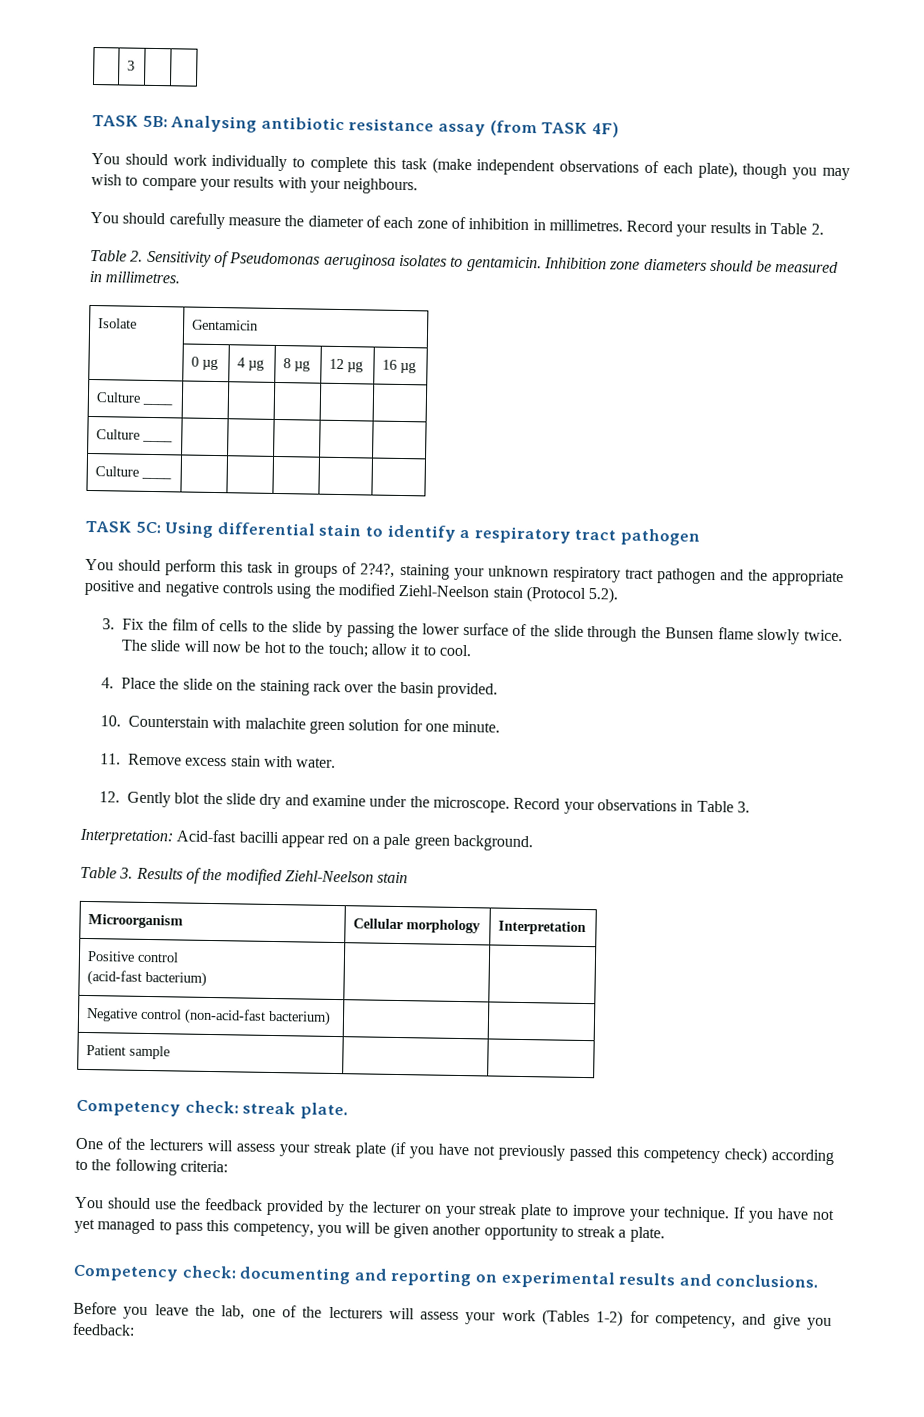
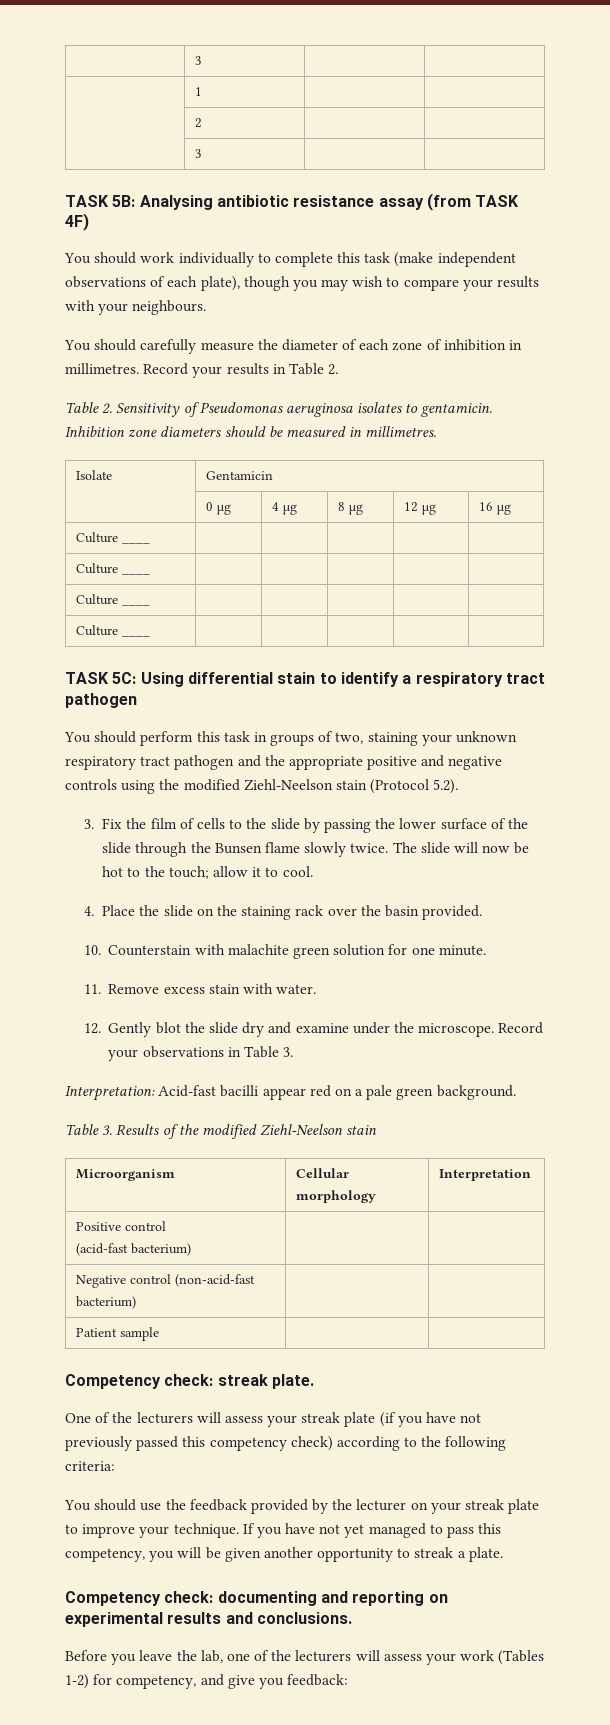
[126,60,135,71] | 3 | | -> [195,56,203,65] [195,87,203,96] [195,118,203,128] [195,149,203,158] | 3 | | // | 1 | | // | 2 | | // | 3 | |
(172, 478) none -> [76,625,151,637] // Culture ____ | | | | |
[360,563,396,578] 2?4?, -> [335,732,364,744] two,

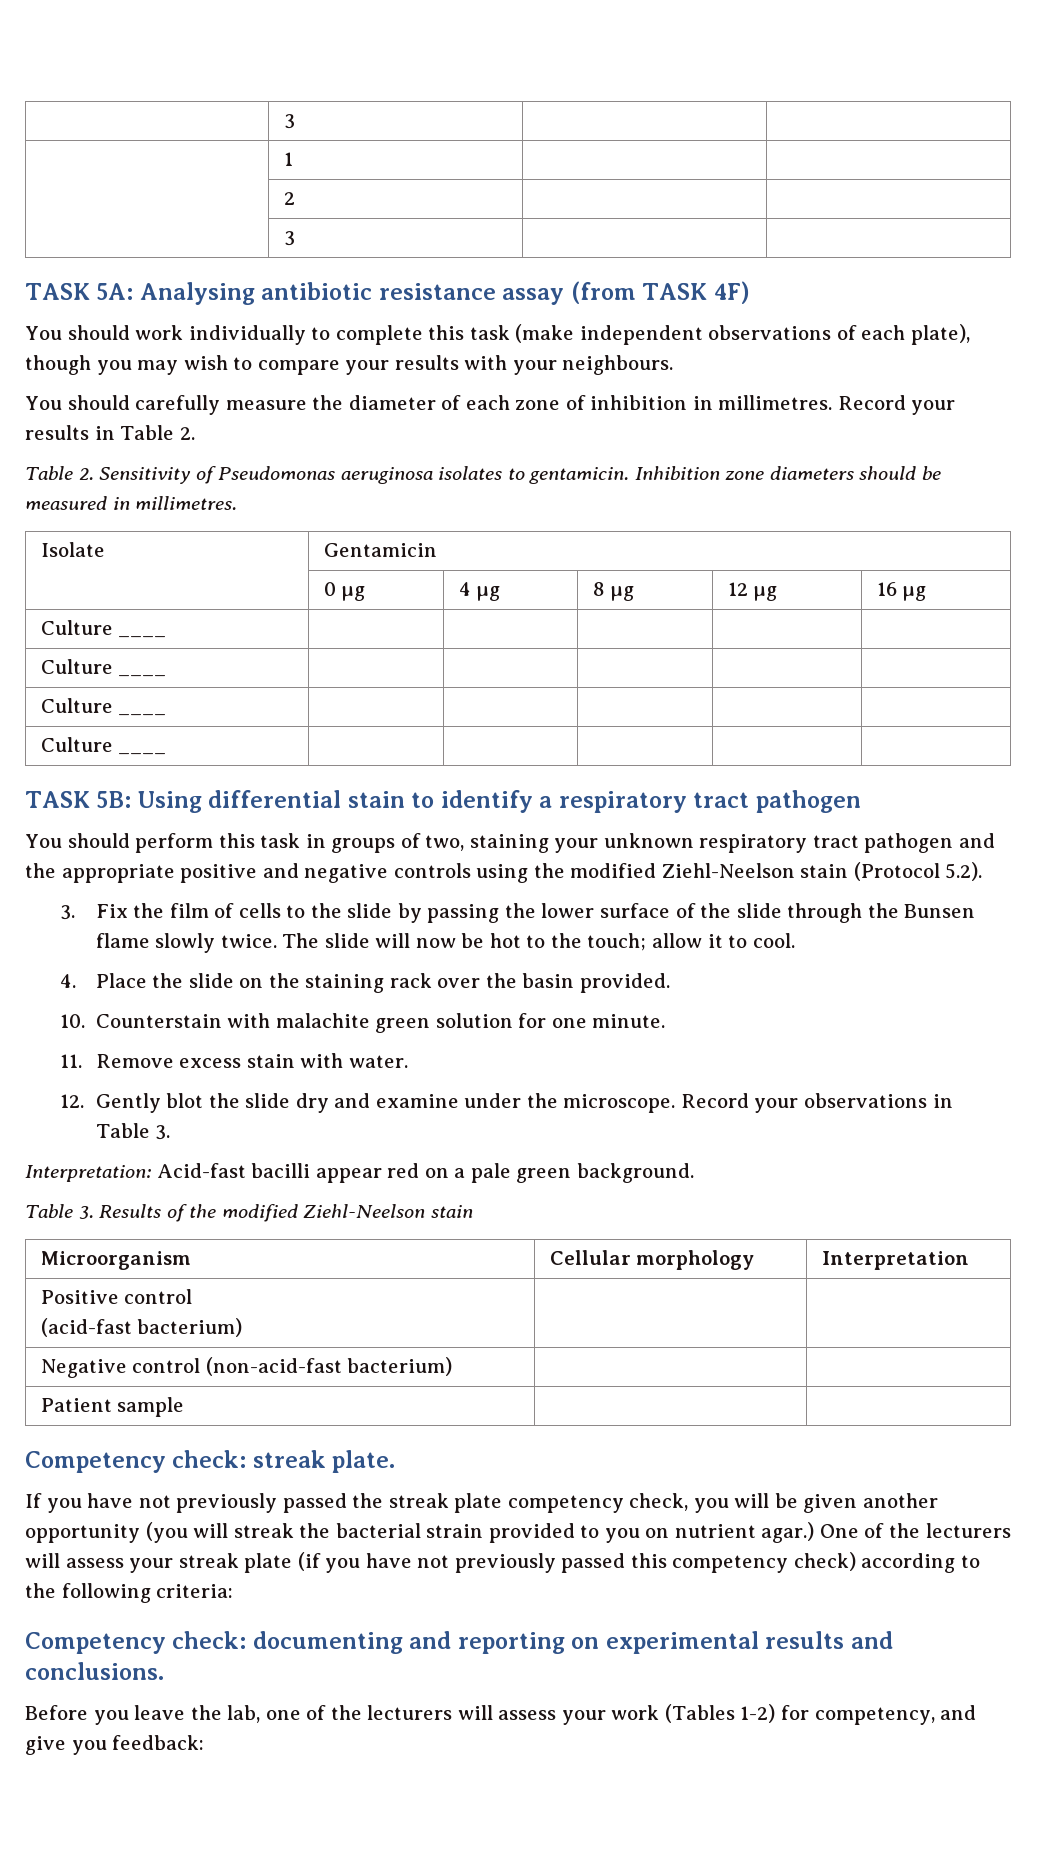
[112,195,136,207] 5B: -> [96,283,134,300] 5A:
[112,672,137,684] 5C: -> [96,791,132,808] 5B:
(314, 1381) none -> [25,1493,939,1513] [25,1522,815,1543] If you have not previously passed the streak plate competency check, you will be given another opportunity (you will streak the bacterial strain provided to you on nutrient agar.)
[64,1499,540,1514] [65,1523,502,1538] [65,1547,503,1562] // You should use the feedback provided by the lecturer on your streak plate to improve your technique. If you have not yet managed to pass this competency, you will be given another opportunity to streak a plate. -> (234, 1591) none

